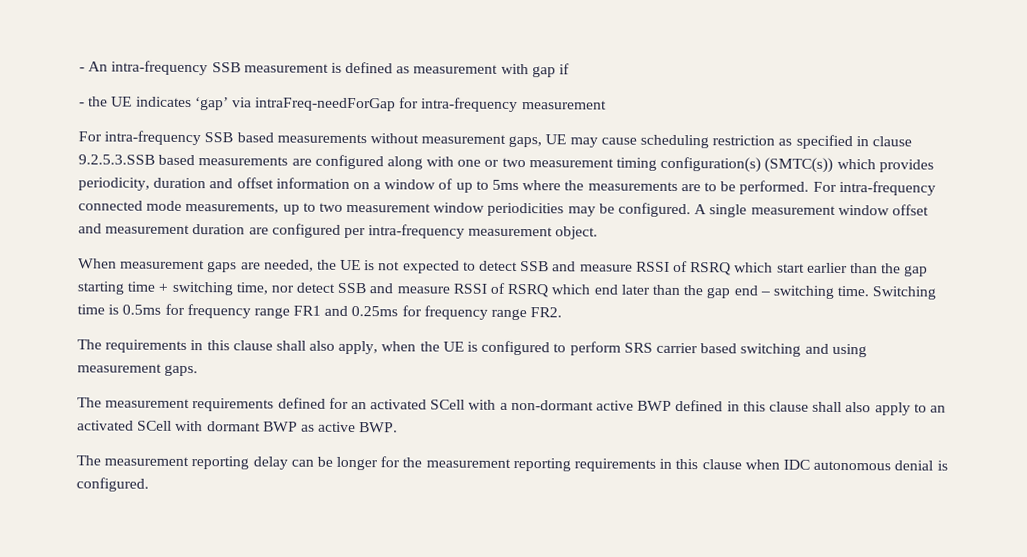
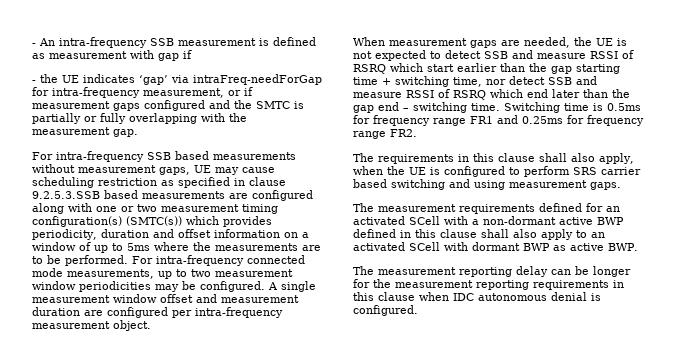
[521,100,607,110] measurement -> [143,87,253,98] [32,100,304,111] [32,113,247,124] [32,127,138,137] measurement, or if measurement gaps configured and the SMTC is partially or fully overlapping with the measurement gap.

